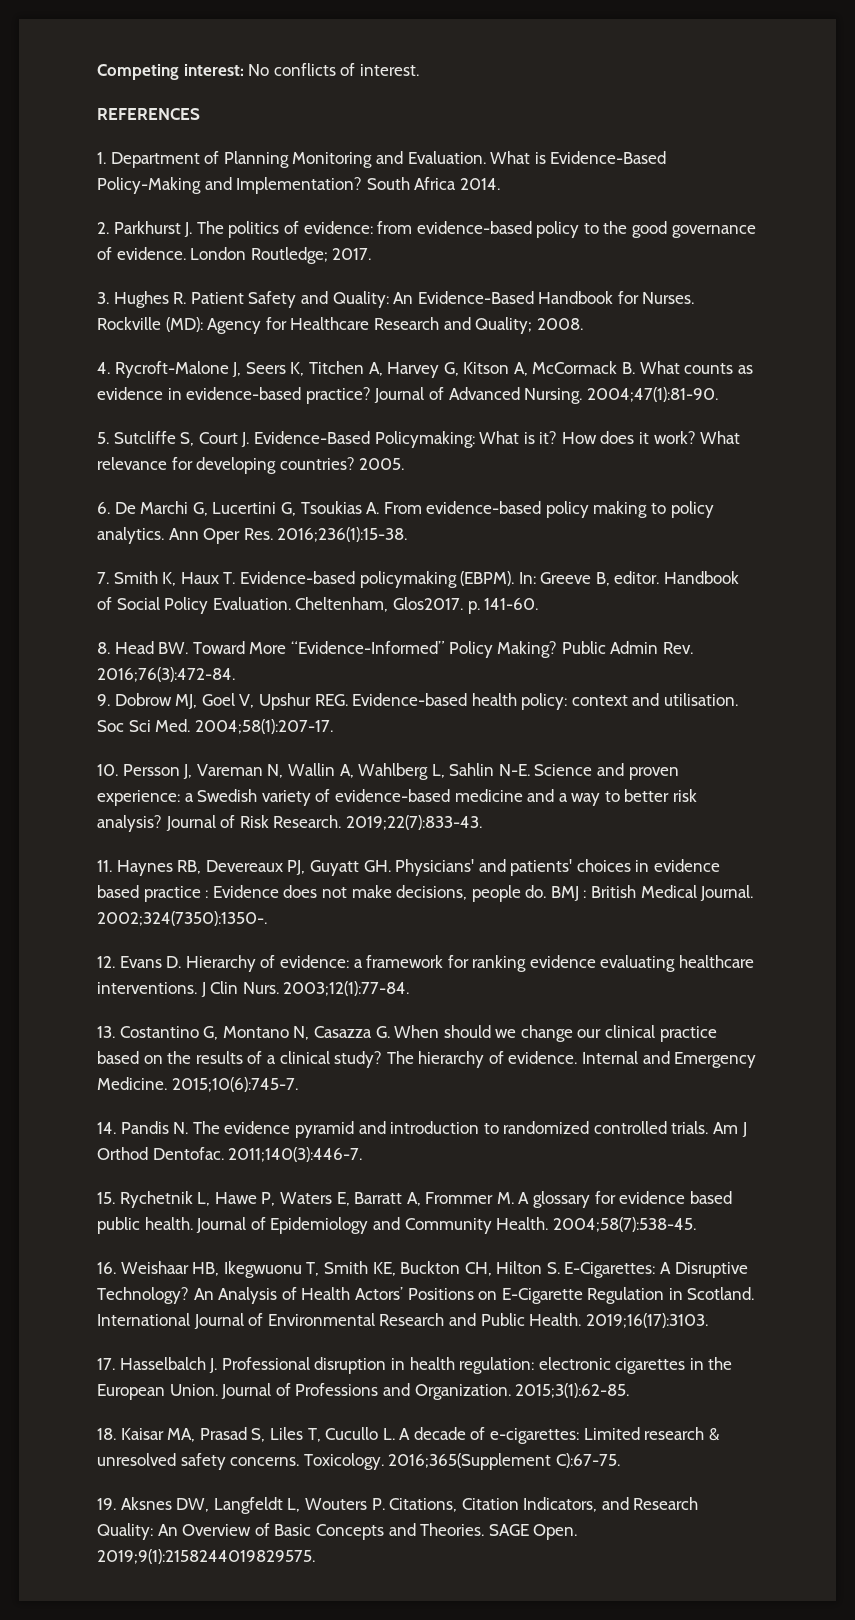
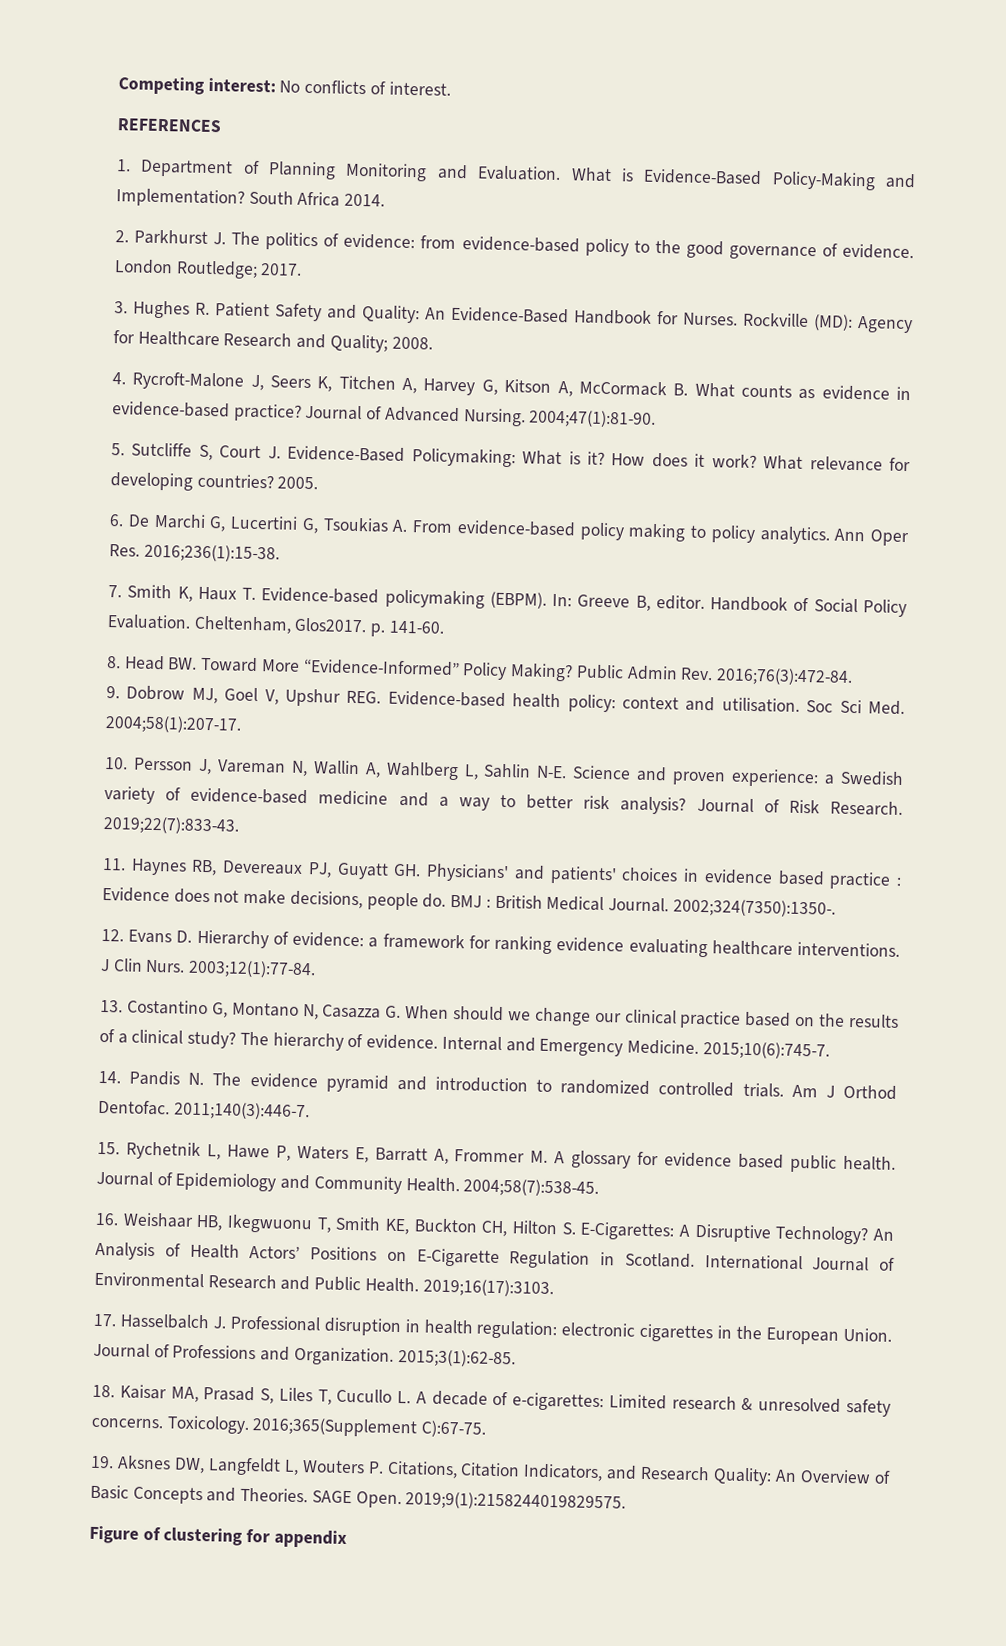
(315, 1556) none -> [89,1525,347,1549] // Figure of clustering for appendix

